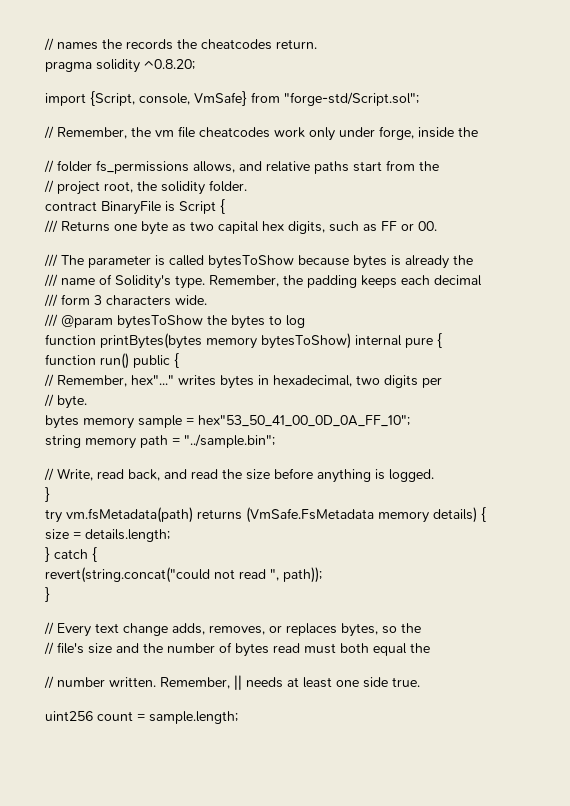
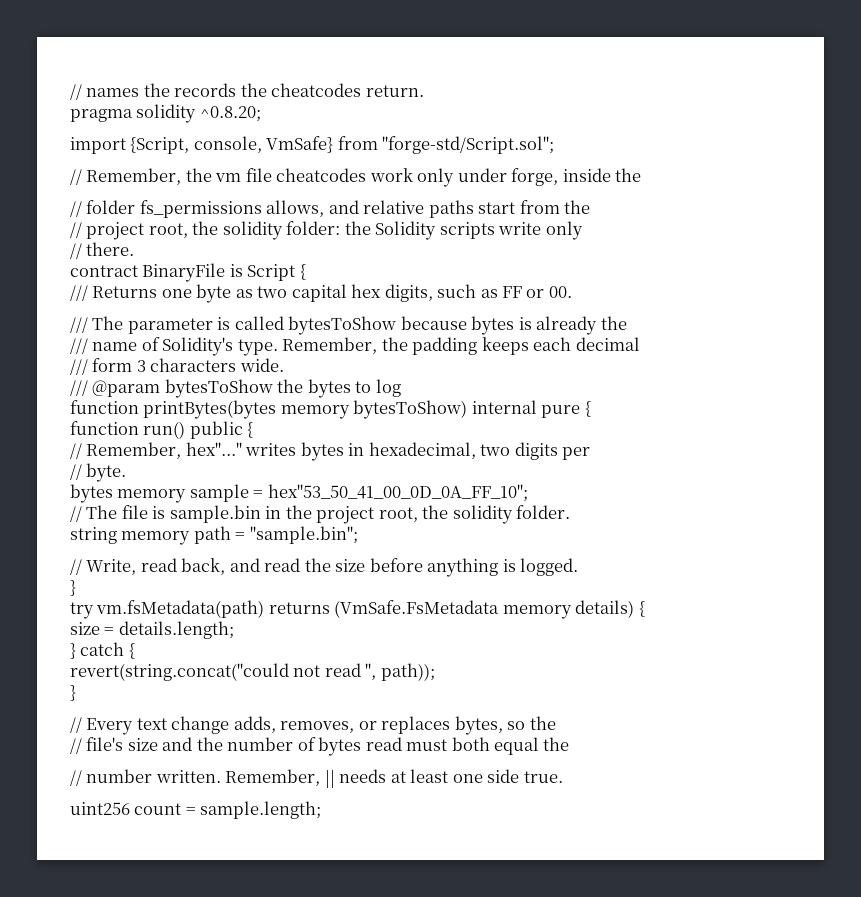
[209,180,247,192] folder. -> [286,221,583,240] [70,242,135,259] folder: the Solidity scripts write only // // there.
(410, 421) none -> [70,505,571,524] // // The file is sample.bin in the project root, the solidity folder.
[184,434,275,448] "../sample.bin"; -> [249,526,358,544] "sample.bin";

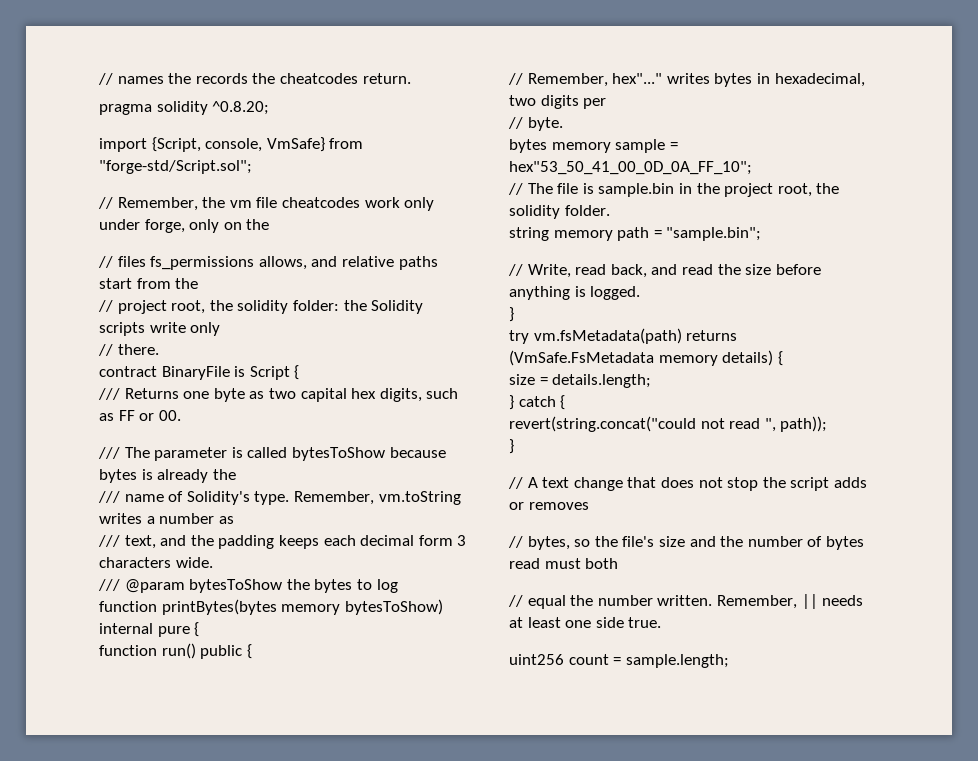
[562,168,642,182] [70,200,136,217] inside the // // folder -> [189,219,270,233] [98,256,146,268] only on the // // files
(378, 345) none -> [378,491,461,505] [99,513,234,524] [98,535,187,549] vm.toString writes a number as // /// text, and
[70,359,88,375] // /// -> (415, 540) none
[86,718,134,735] Every -> [527,477,538,488] A
[233,716,451,734] adds, removes, or replaces -> [627,477,867,491] [509,502,589,510] [508,536,523,548] that does not stop the script adds or removes // //
[70,738,82,754] // // -> (618, 541) none
(490, 744) none -> [508,595,523,607] // //
[70,770,82,786] // // -> (594, 600) none

